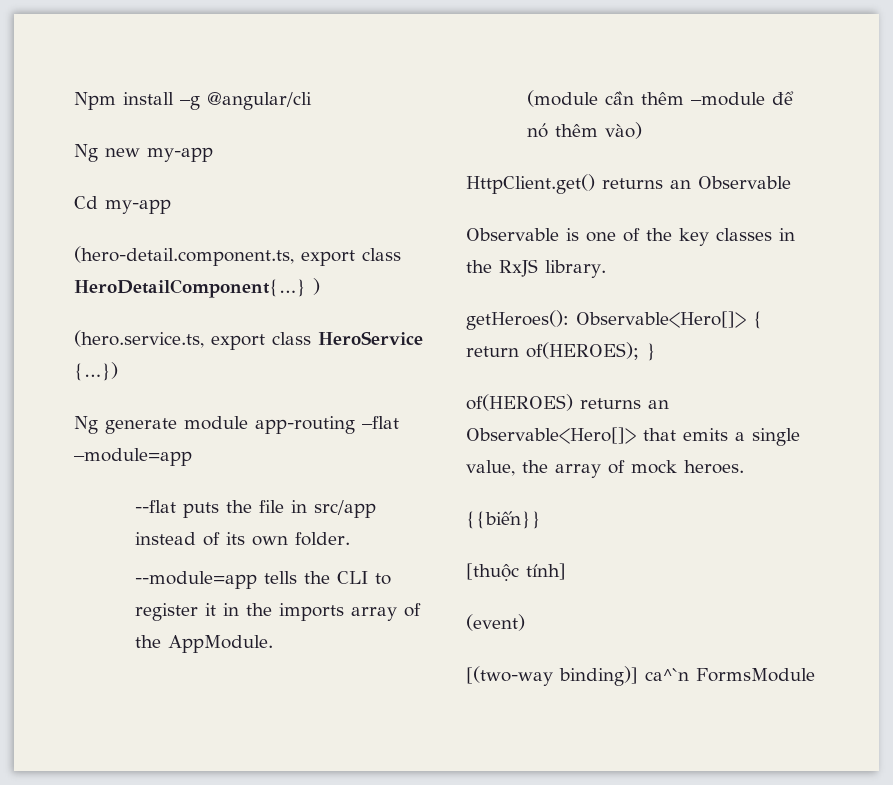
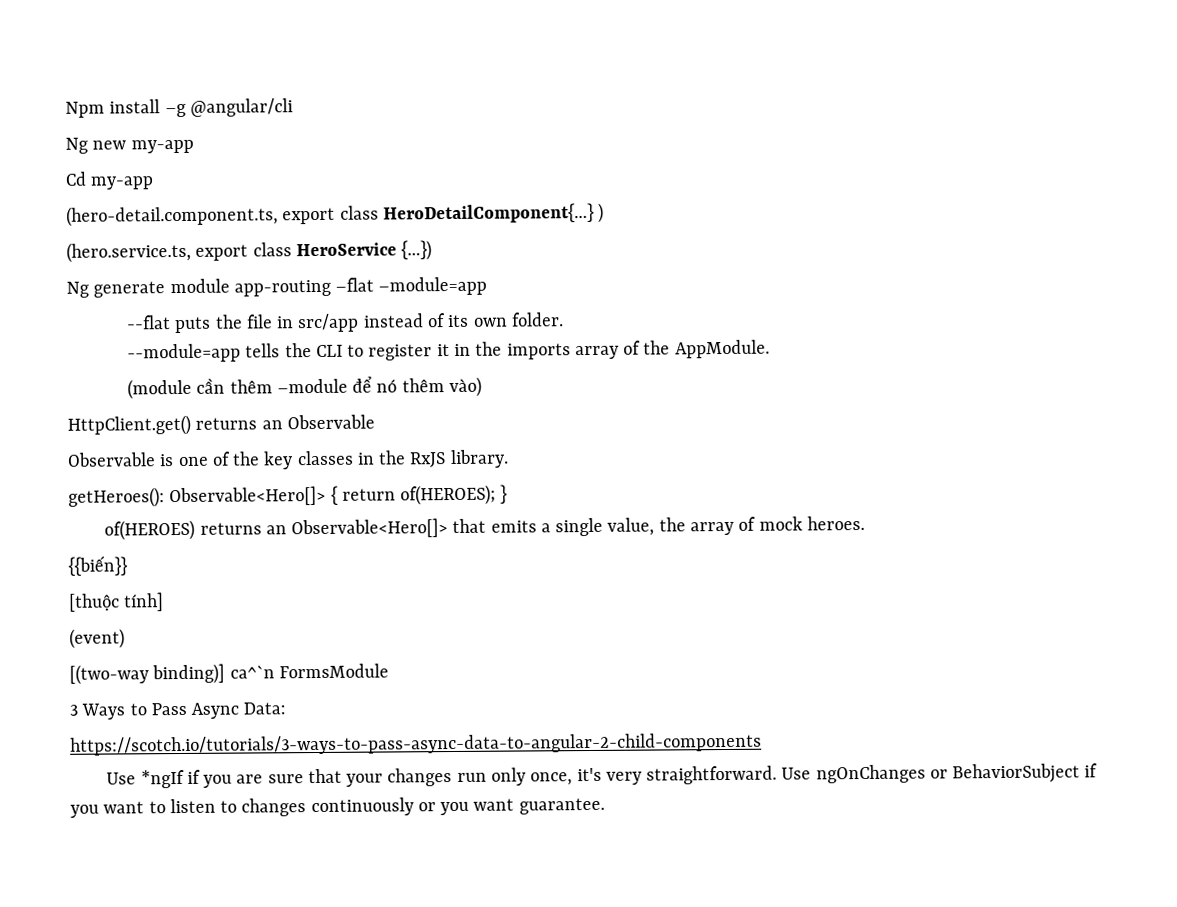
(815, 675) none -> [69,702,287,720] [70,732,762,756] [106,763,1099,789] [70,797,605,818] // 3 Ways to Pass Async Data: // https://scotch.io/tutorials/3-ways-to-pass-async-data-to-angular-2-child-components // Use *ngIf if you are sure that your changes run only once, it's very straightforward. Use ngOnChanges or BehaviorSubject if you want to listen to changes continuously or you want guarantee.

